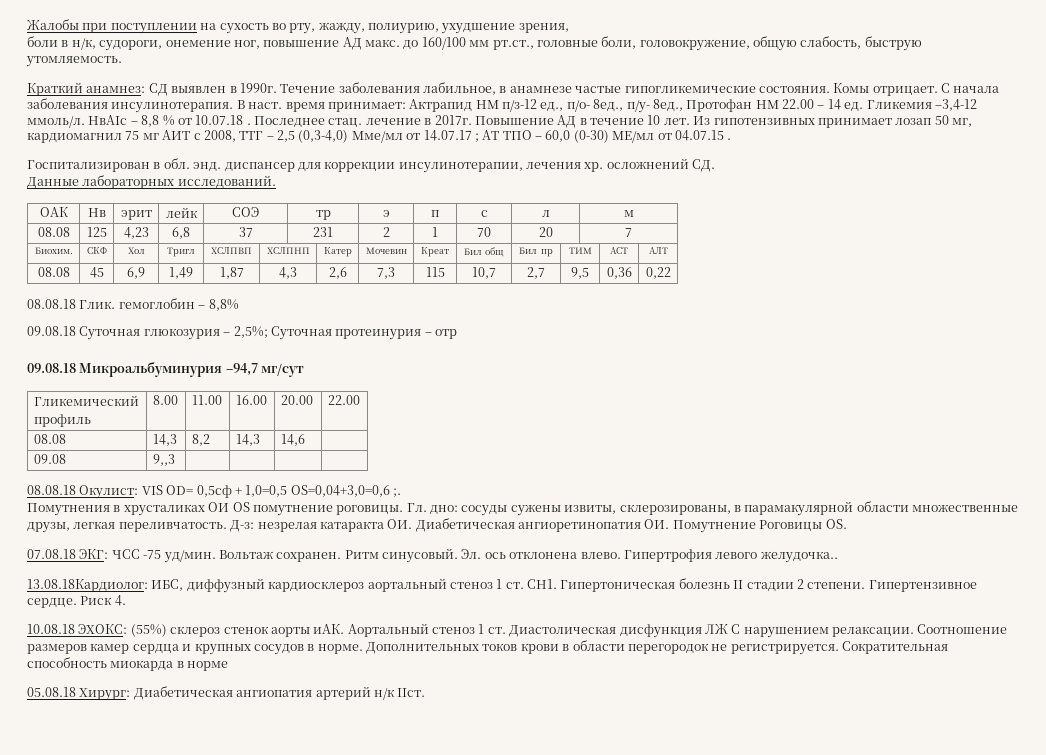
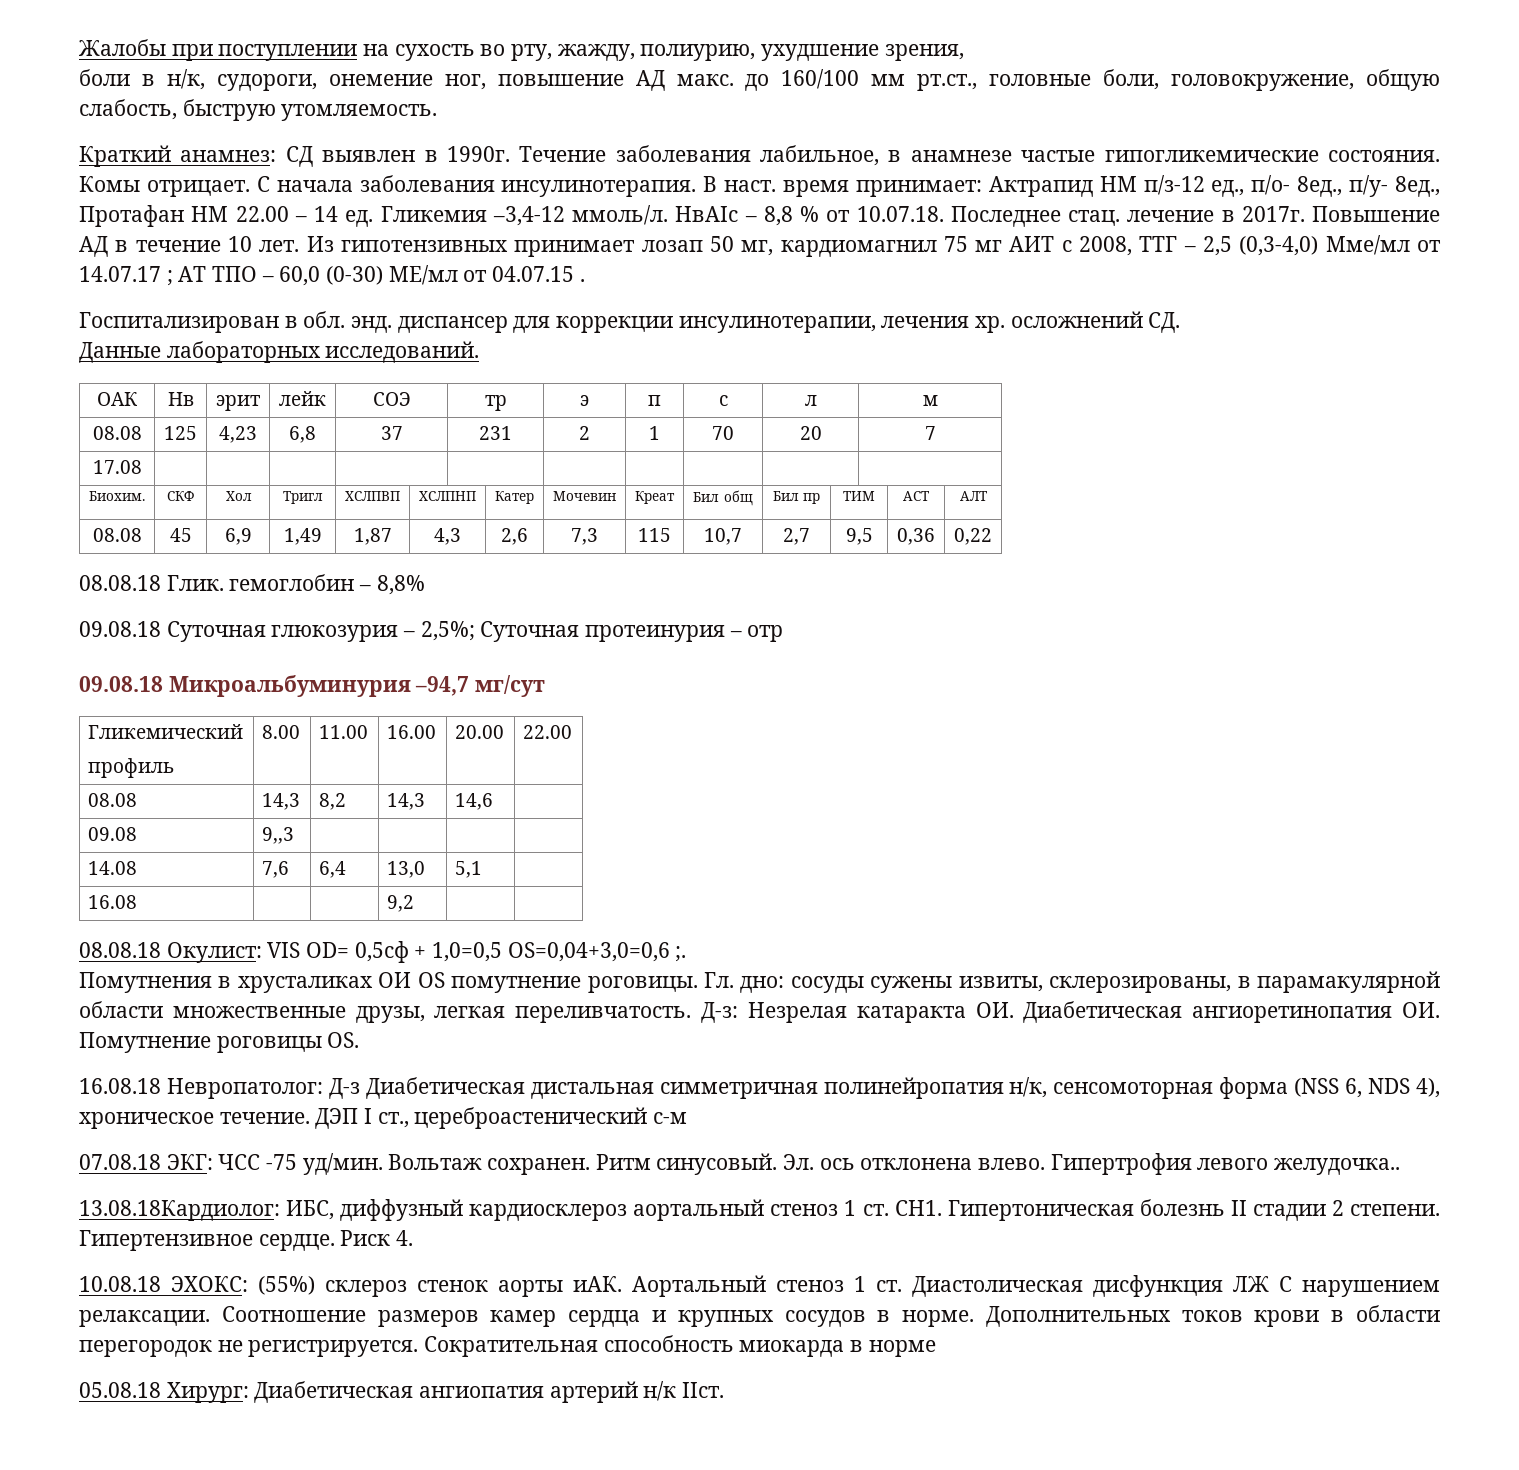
[686,99,753,112] Протофан -> [79,205,184,227] Протафан
[195,115,251,125] 10.07.18 . -> [856,206,944,222] 10.07.18.
(632, 232) none -> [92,460,142,474] // 17.08 | | | | | | | | | |
(175, 460) none -> [88,861,138,875] [262,861,290,878] [319,861,347,878] [387,861,426,878] [455,861,483,878] [88,895,138,909] [387,895,415,912] // 14.08 | 7,6 | 6,4 | 13,0 | 5,1 | // 16.08 | | | 9,2 | |
[257,522,317,532] незрелая -> [747,1002,847,1023] Незрелая
[759,520,823,532] Роговицы -> [216,1036,322,1053] роговицы
(847, 524) none -> [79,1077,1440,1099] [79,1107,688,1129] // 16.08.18 Невропатолог: Д-з Диабетическая дистальная симметричная полинейропатия н/к, сенсомоторная форма (NSS 6, NDS 4), хроническое течение. ДЭП I ст., цереброастенический с-м

